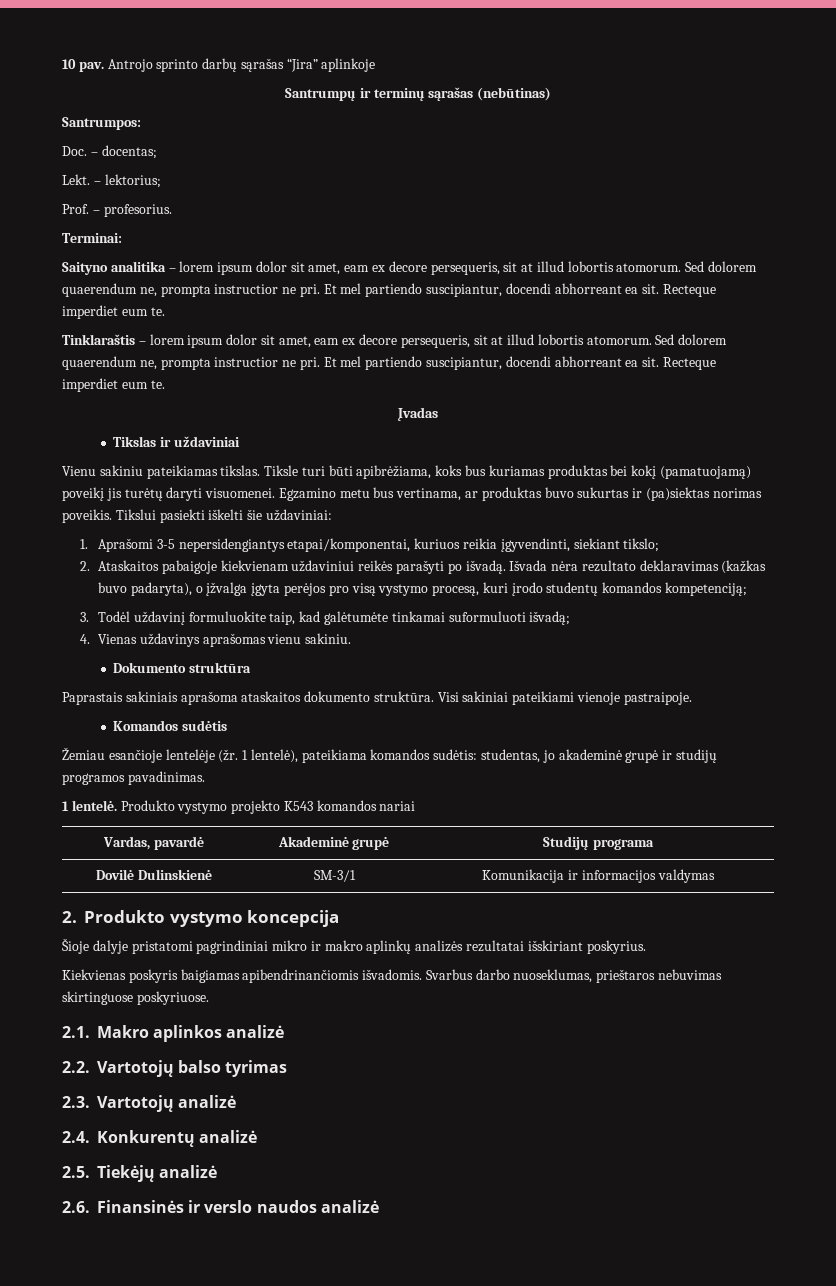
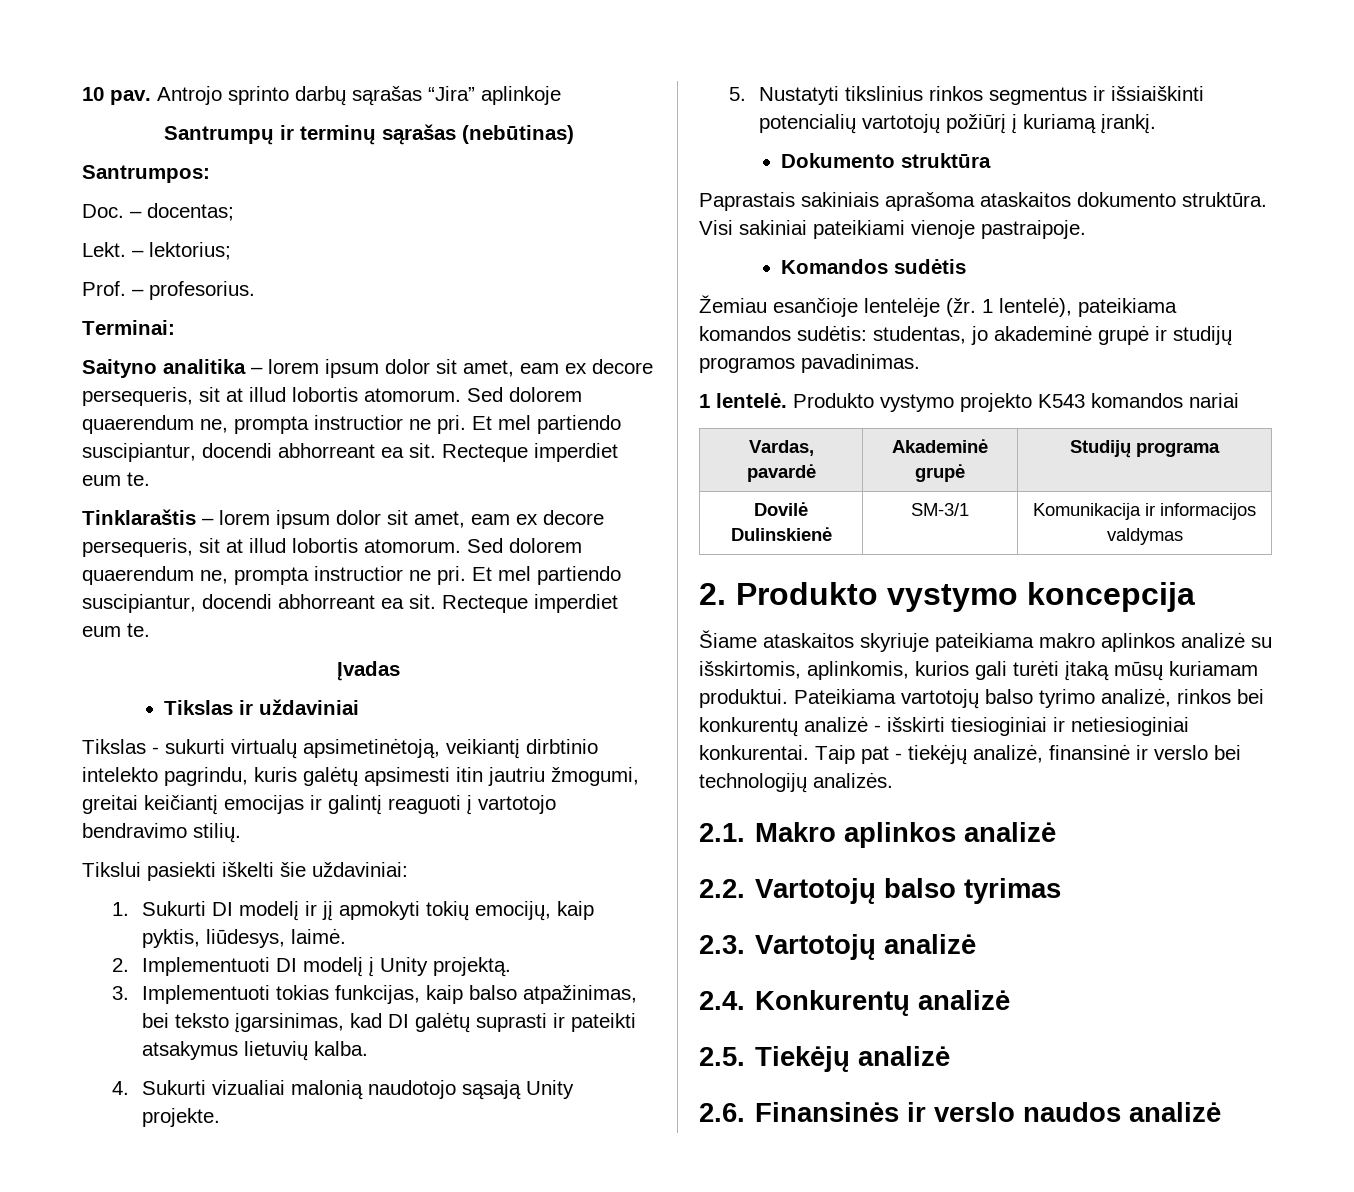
[62,465,751,479] [62,487,762,501] [62,509,112,523] Vienu sakiniu pateikiamas tikslas. Tiksle turi būti apibrėžiama, koks bus kuriamas produktas bei kokį (pamatuojamą) poveikį jis turėtų daryti visuomenei. Egzamino metu bus vertinama, ar produktas buvo sukurtas ir (pa)siektas norimas poveikis. -> [82,738,598,759] [82,766,639,787] [82,795,556,815] [82,823,241,843] Tikslas - sukurti virtualų apsimetinėtoją, veikiantį dirbtinio intelekto pagrindu, kuris galėtų apsimesti itin jautriu žmogumi, greitai keičiantį emocijas ir galintį reaguoti į vartotojo bendravimo stilių. //
[98,538,660,552] [80,560,767,574] [98,582,747,596] [80,611,571,625] [80,633,352,647] Aprašomi 3-5 nepersidengiantys etapai/komponentai, kuriuos reikia įgyvendinti, siekiant tikslo; // 2. Ataskaitos pabaigoje kiekvienam uždaviniui reikės parašyti po išvadą. Išvada nėra rezultato deklaravimas (kažkas buvo padaryta), o įžvalga įgyta perėjos pro visą vystymo procesą, kuri įrodo studentų komandos kompetenciją; // 3. Todėl uždavinį formuluokite taip, kad galėtumėte tinkamai suformuluoti išvadą; // 4. Vienas uždavinys aprašomas vienu sakiniu. -> [141,901,594,921] [141,928,346,948] [111,957,511,977] [111,985,637,1004] [141,1012,636,1033] [141,1041,368,1061] [111,1080,574,1100] [141,1108,220,1127] [728,86,1204,105] [758,114,1156,134] Sukurti DI modelį ir jį apmokyti tokių emocijų, kaip pyktis, liūdesys, laimė. // 2. Implementuoti DI modelį į Unity projektą. // 3. Implementuoti tokias funkcijas, kaip balso atpažinimas, bei teksto įgarsinimas, kad DI galėtų suprasti ir pateikti atsakymus lietuvių kalba. // 4. Sukurti vizualiai malonią naudotojo sąsają Unity projekte. // 5. Nustatyti tikslinius rinkos segmentus ir išsiaiškinti potencialių vartotojų požiūrį į kuriamą įrankį.
[62,938,646,954] [62,969,723,983] [62,991,209,1005] Šioje dalyje pristatomi pagrindiniai mikro ir makro aplinkų analizės rezultatai išskiriant poskyrius. // Kiekvienas poskyris baigiamas apibendrinančiomis išvadomis. Svarbus darbo nuoseklumas, prieštaros nebuvimas skirtinguose poskyriuose. -> [699,630,1272,652] [699,660,1258,681] [699,688,1264,709] [699,716,1189,737] [699,744,1241,765] [699,772,893,793] Šiame ataskaitos skyriuje pateikiama makro aplinkos analizė su išskirtomis, aplinkomis, kurios gali turėti įtaką mūsų kuriamam produktui. Pateikiama vartotojų balso tyrimo analizė, rinkos bei konkurentų analizė - išskirti tiesioginiai ir netiesioginiai konkurentai. Taip pat - tiekėjų analizė, finansinė ir verslo bei technologijų analizės.

